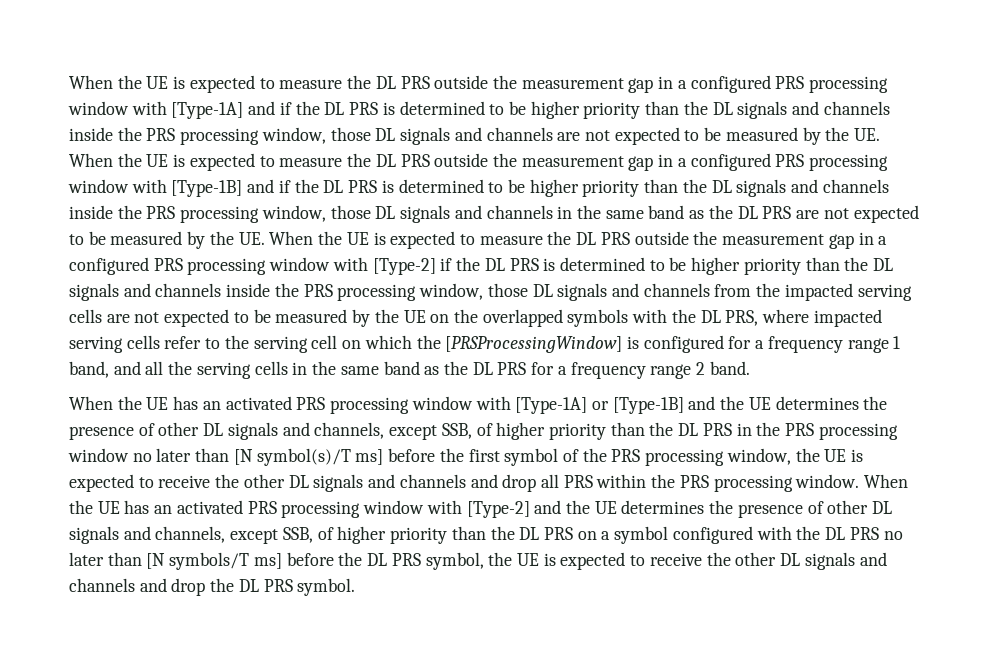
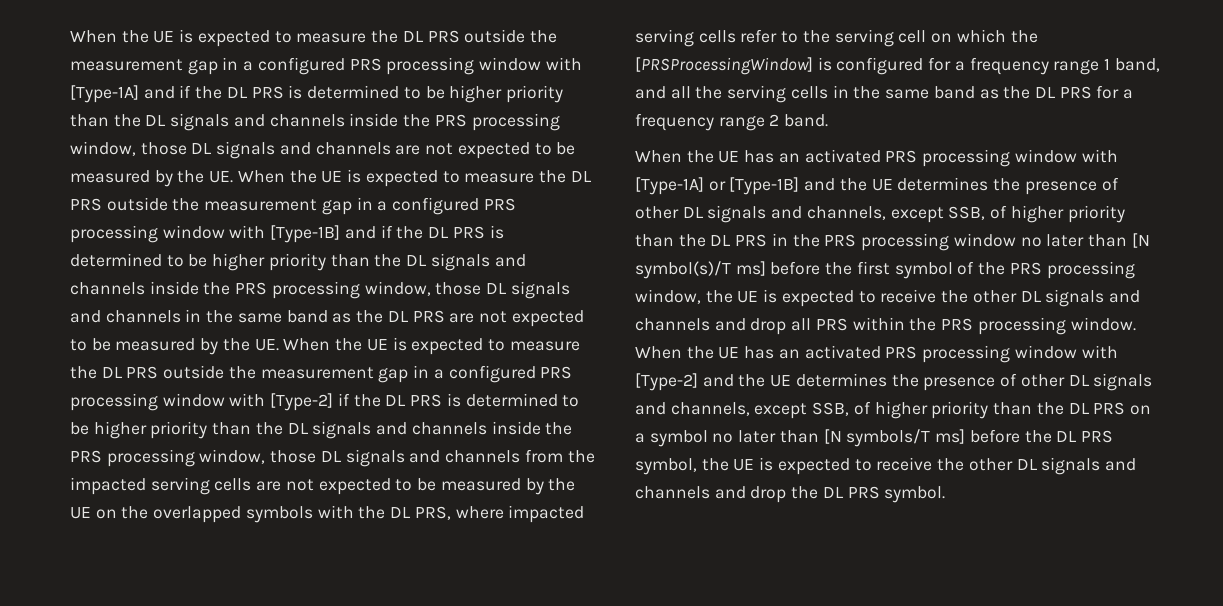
[672,526,879,544] configured with the DL PRS -> (708, 438) none

